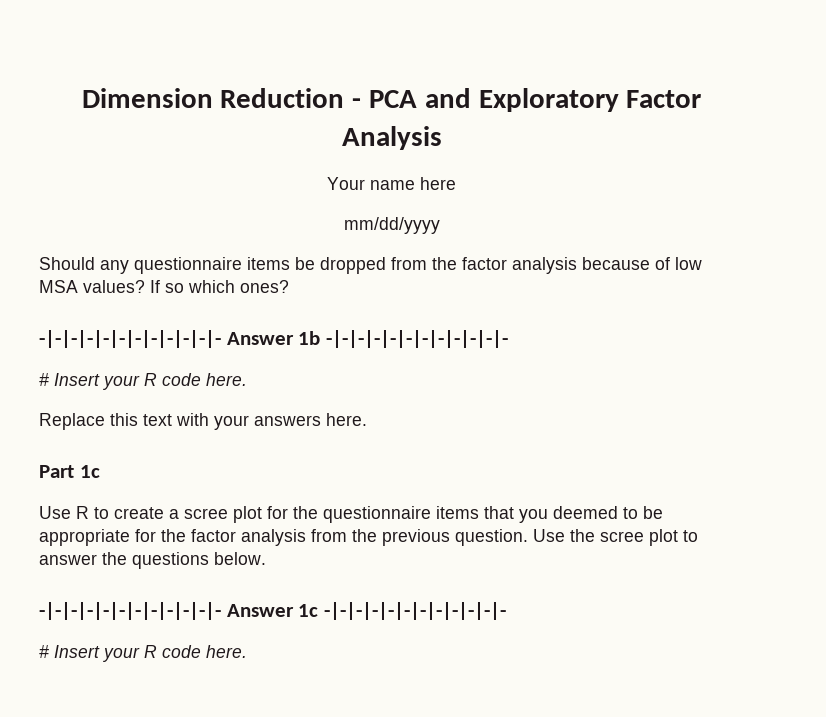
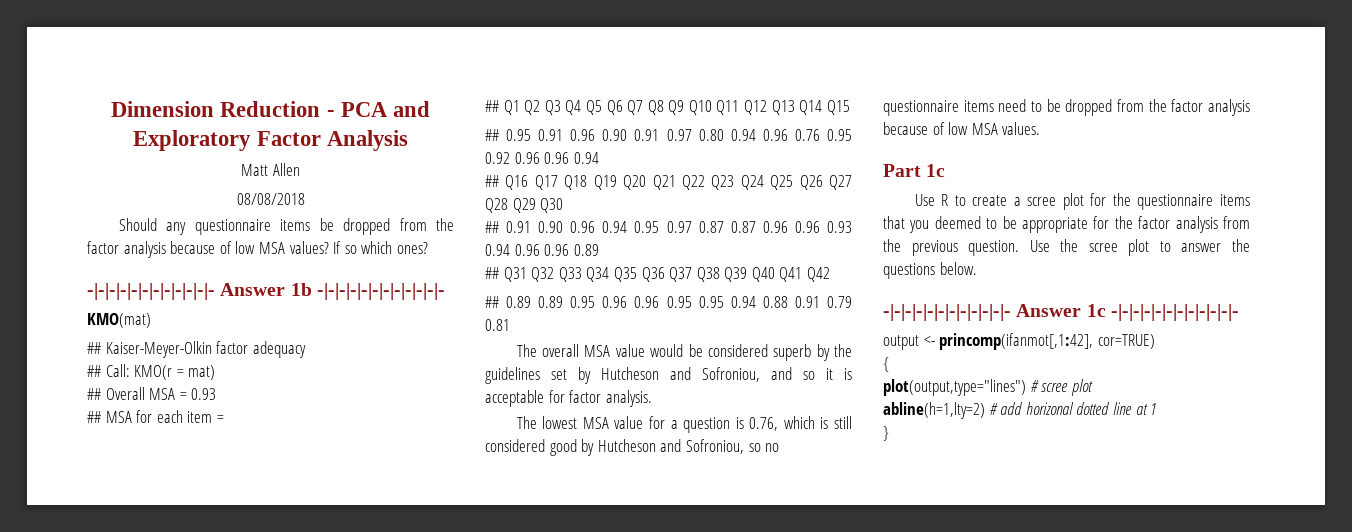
[327,177,456,190] [343,217,440,234] Your name here // mm/dd/yyyy -> [241,163,300,176] [236,193,305,205] Matt Allen // 08/08/2018
[39,373,247,390] [39,413,367,430] # Insert your R code here. // Replace this text with your answers here. -> [87,313,151,328] [87,341,306,358] [87,364,216,380] [87,387,217,400] [87,410,224,423] [485,100,850,115] [485,129,852,141] [485,152,599,164] [485,175,852,190] [485,198,564,213] [485,221,852,233] [485,244,599,256] [485,267,831,282] [485,296,852,308] [485,319,510,331] [516,344,853,361] [485,367,852,384] [485,390,652,407] [516,416,853,433] [485,439,780,456] [883,99,1250,116] [883,122,1041,135] KMO(mat) // ## Kaiser-Meyer-Olkin factor adequacy // ## Call: KMO(r = mat) // ## Overall MSA = 0.93 // ## MSA for each item = // ## Q1 Q2 Q3 Q4 Q5 Q6 Q7 Q8 Q9 Q10 Q11 Q12 Q13 Q14 Q15 // ## 0.95 0.91 0.96 0.90 0.91 0.97 0.80 0.94 0.96 0.76 0.95 0.92 0.96 0.96 0.94 // ## Q16 Q17 Q18 Q19 Q20 Q21 Q22 Q23 Q24 Q25 Q26 Q27 Q28 Q29 Q30 // ## 0.91 0.90 0.96 0.94 0.95 0.97 0.87 0.87 0.96 0.96 0.93 0.94 0.96 0.96 0.89 // ## Q31 Q32 Q33 Q34 Q35 Q36 Q37 Q38 Q39 Q40 Q41 Q42 // ## 0.89 0.89 0.95 0.96 0.96 0.95 0.95 0.94 0.88 0.91 0.79 0.81 // The overall MSA value would be considered superb by the guidelines set by Hutcheson and Sofroniou, and so it is acceptable for factor analysis. // The lowest MSA value for a question is 0.76, which is still considered good by Hutcheson and Sofroniou, so no questionnaire items need to be dropped from the factor analysis because of low MSA values.
[39,645,247,662] # Insert your R code here. -> [883,333,1155,350] [883,357,889,372] [883,379,1093,396] [883,402,1157,419] [883,426,889,441] output <- princomp(ifanmot[,1:42], cor=TRUE) // { // plot(output,type="lines") # scree plot // abline(h=1,lty=2) # add horizonal dotted line at 1 // }

